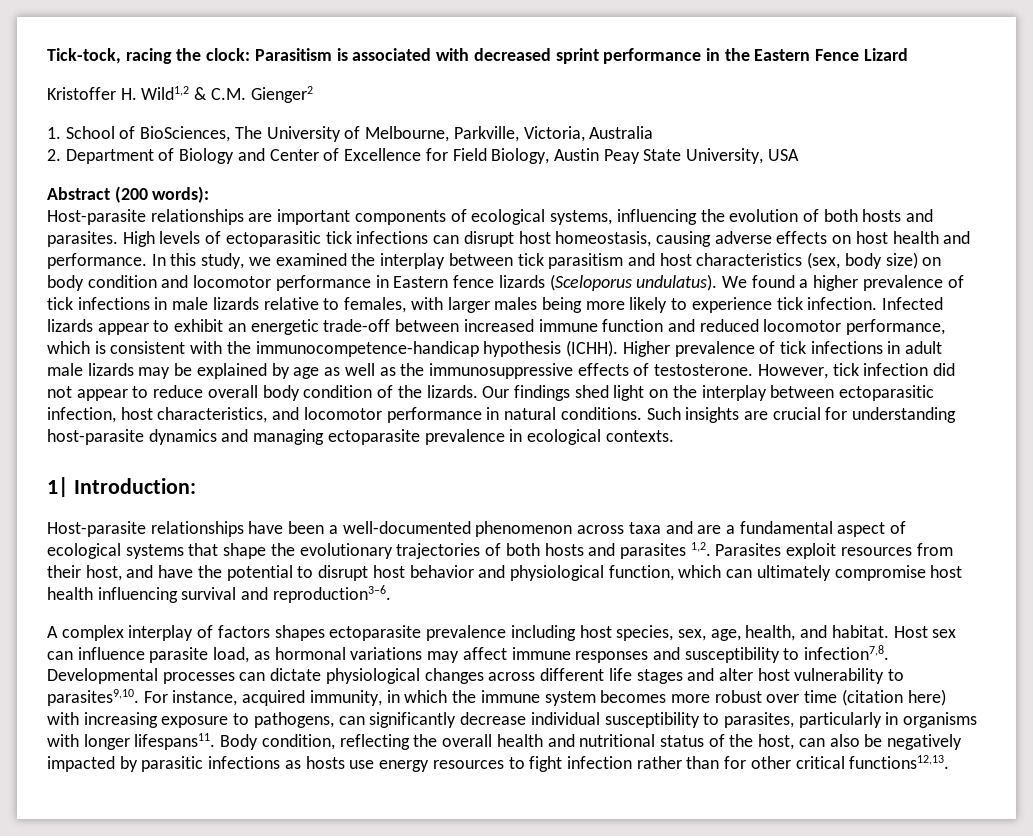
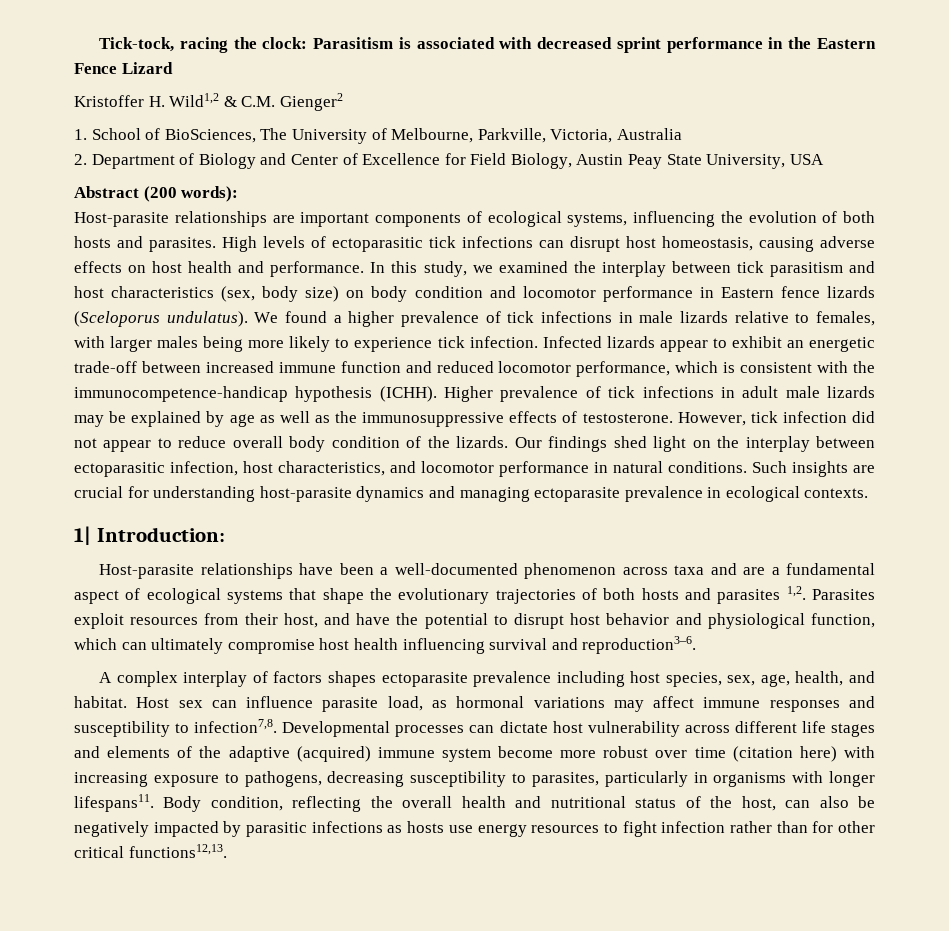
[325,668,484,684] physiological changes -> [552,721,680,737] host vulnerability
[718,668,905,684] [47,689,477,706] alter host vulnerability to parasites9,10. For instance, acquired immunity, in which the -> [107,746,371,762] elements of the adaptive (acquired)
[600,690,667,703] becomes -> [498,746,554,758] become
[338,712,600,728] can significantly decrease individual -> [327,771,405,787] decreasing

